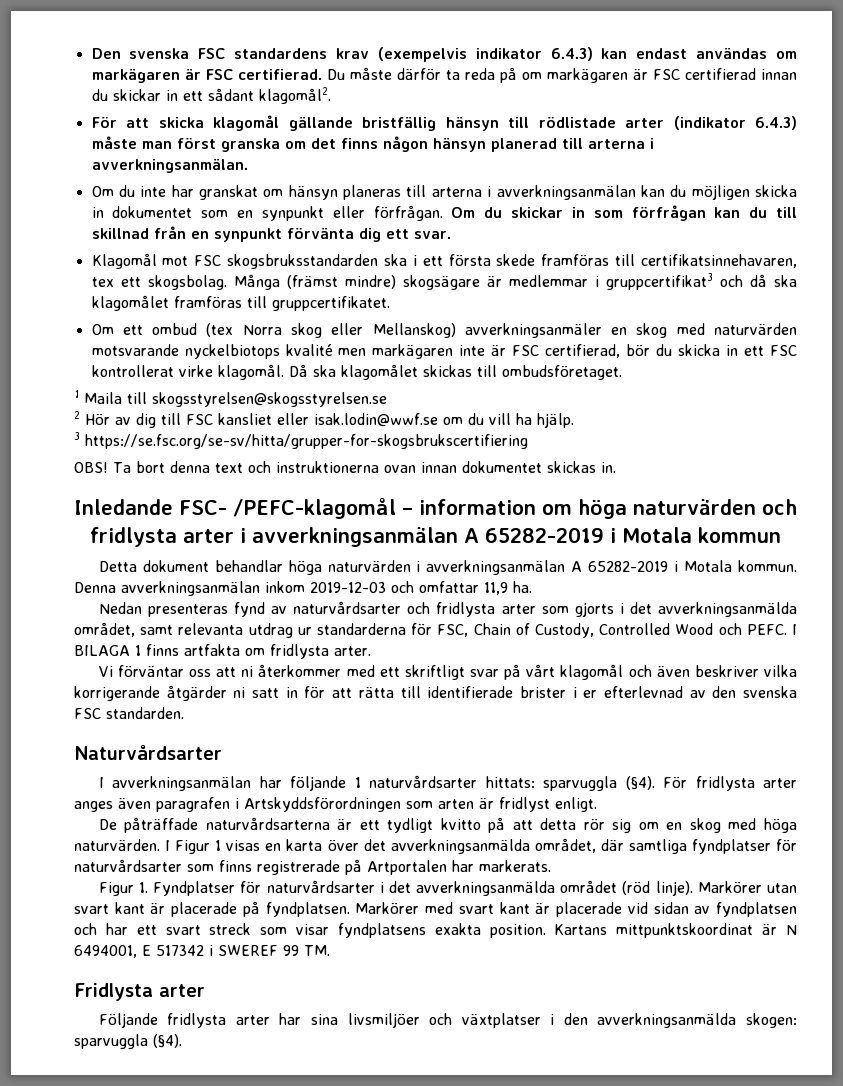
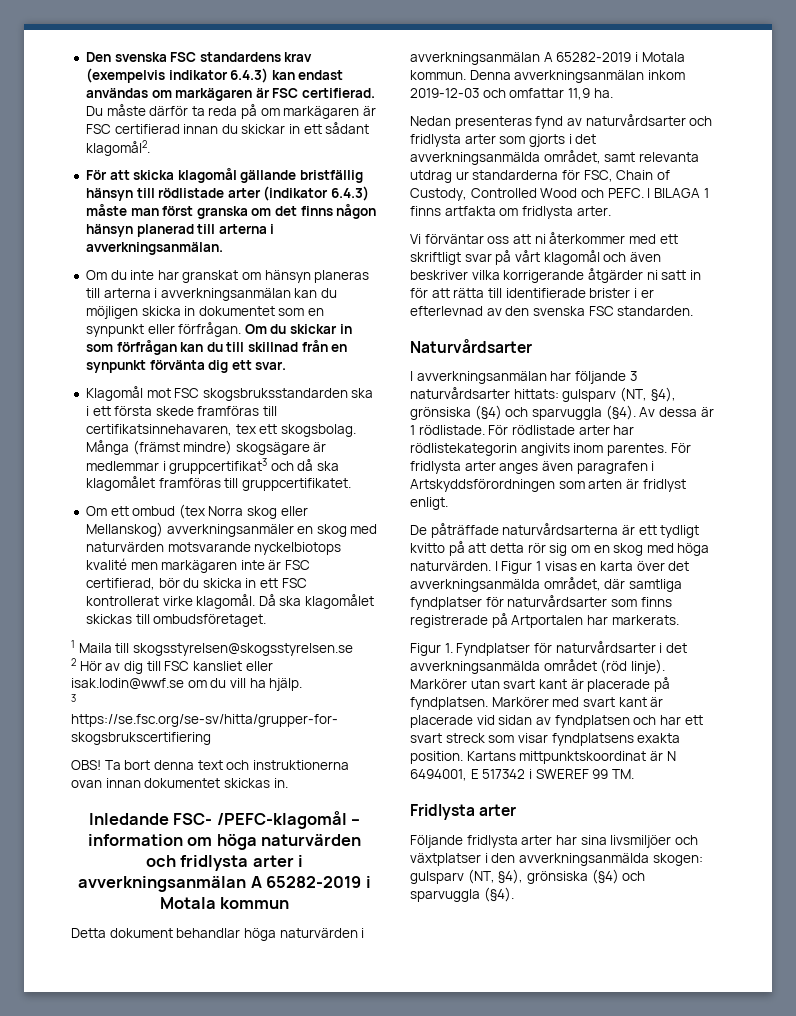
[354,777,361,788] 1 -> [629,371,637,381] 3
[543,776,655,791] sparvuggla (§4). -> [562,387,676,402] [410,405,714,420] [410,425,635,435] [410,443,667,456] gulsparv (NT, §4), grönsiska (§4) och sparvuggla (§4). Av dessa är 1 rödlistade. För rödlistade arter har rödlistekategorin angivits inom parentes.
(797, 1020) none -> [410,869,646,884] gulsparv (NT, §4), grönsiska (§4) och

